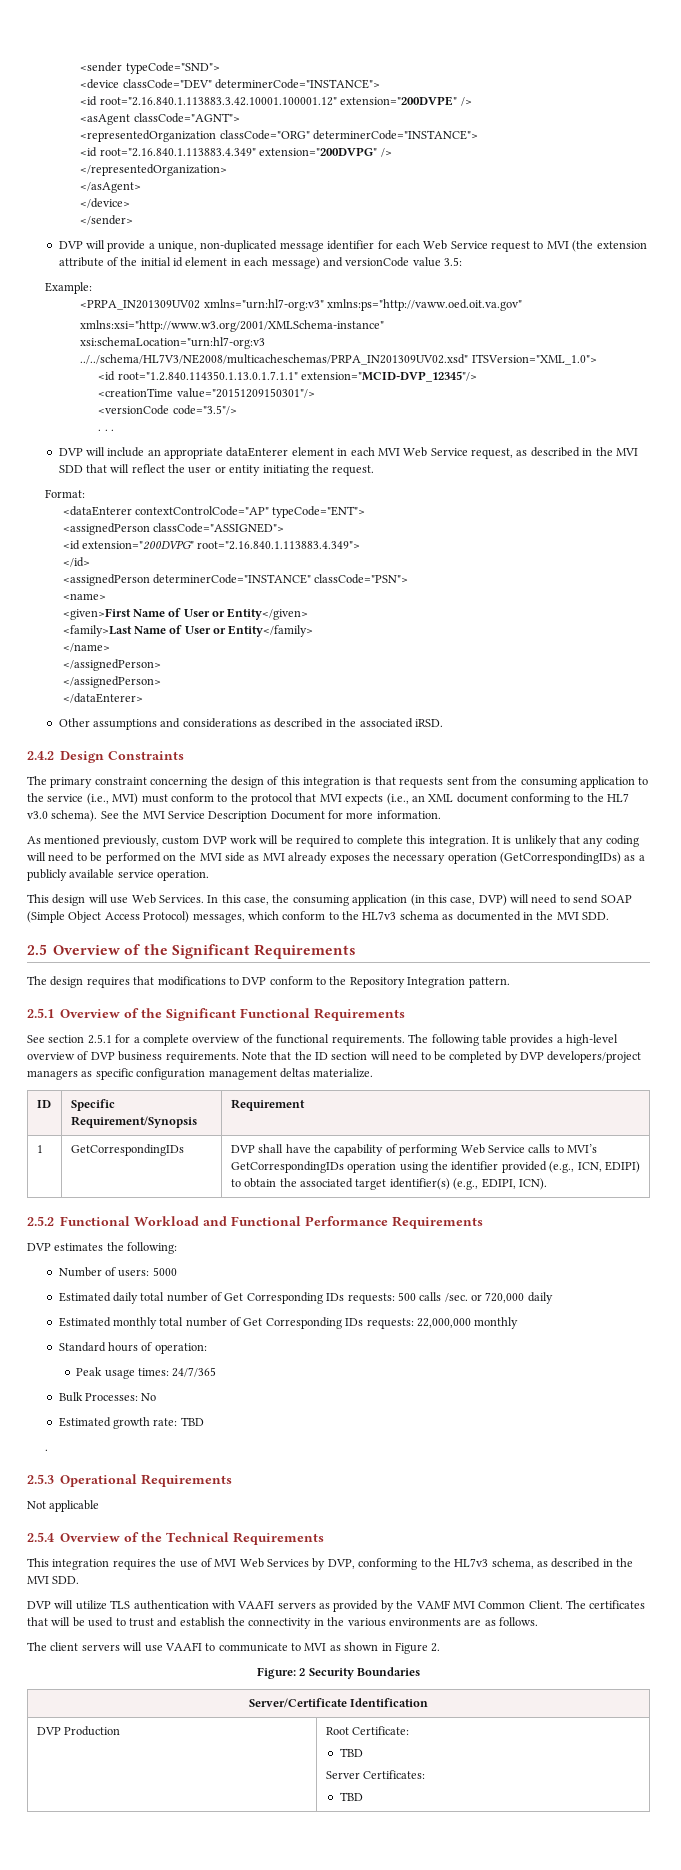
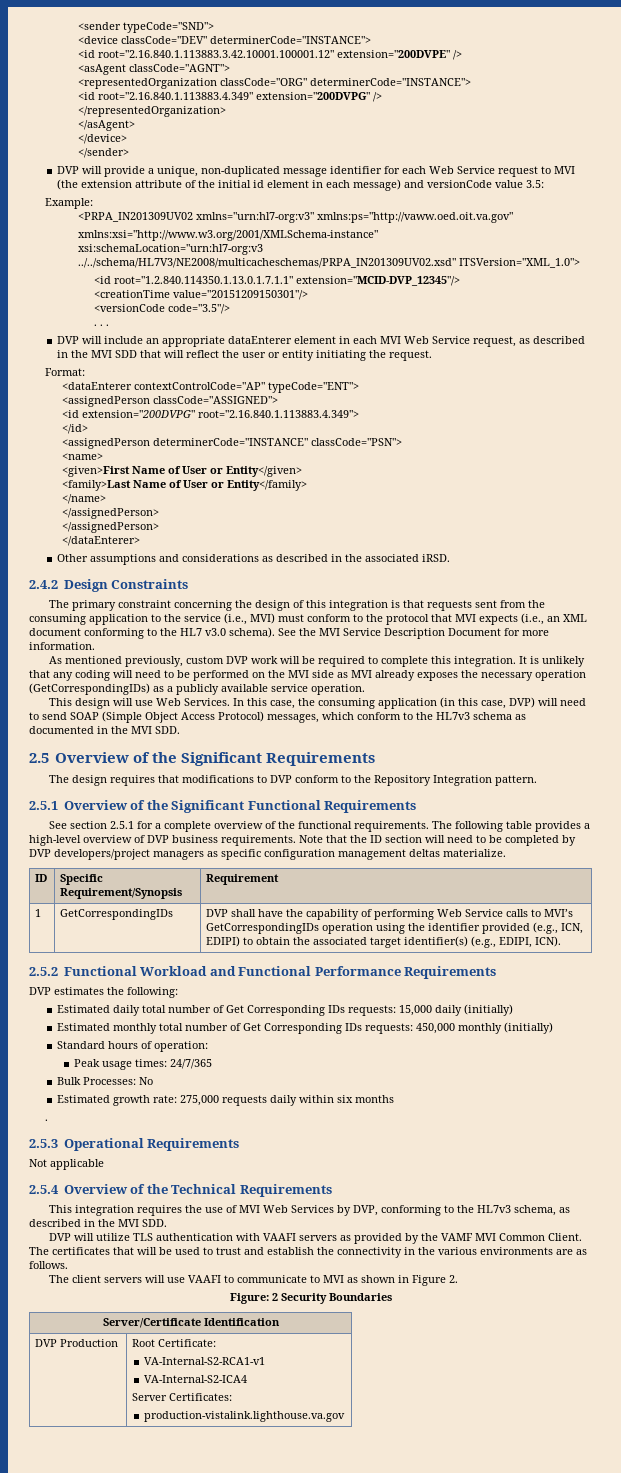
[58,1267,177,1277] // Number of users: 5000 -> (178, 992) none
[397,1292,553,1304] 500 calls /sec. or 720,000 daily -> [399,1004,514,1016] 15,000 daily (initially)
[416,1317,519,1329] 22,000,000 monthly -> [416,1022,554,1034] 450,000 monthly (initially)
[180,1417,204,1426] TBD -> [180,1095,395,1106] 275,000 requests daily within six months
[339,1748,363,1757] TBD -> [144,1357,266,1365] [144,1375,248,1383] VA-Internal-S2-RCA1-v1 // VA-Internal-S2-ICA4
[339,1792,363,1801] TBD -> [144,1411,346,1422] production-vistalink.lighthouse.va.gov

